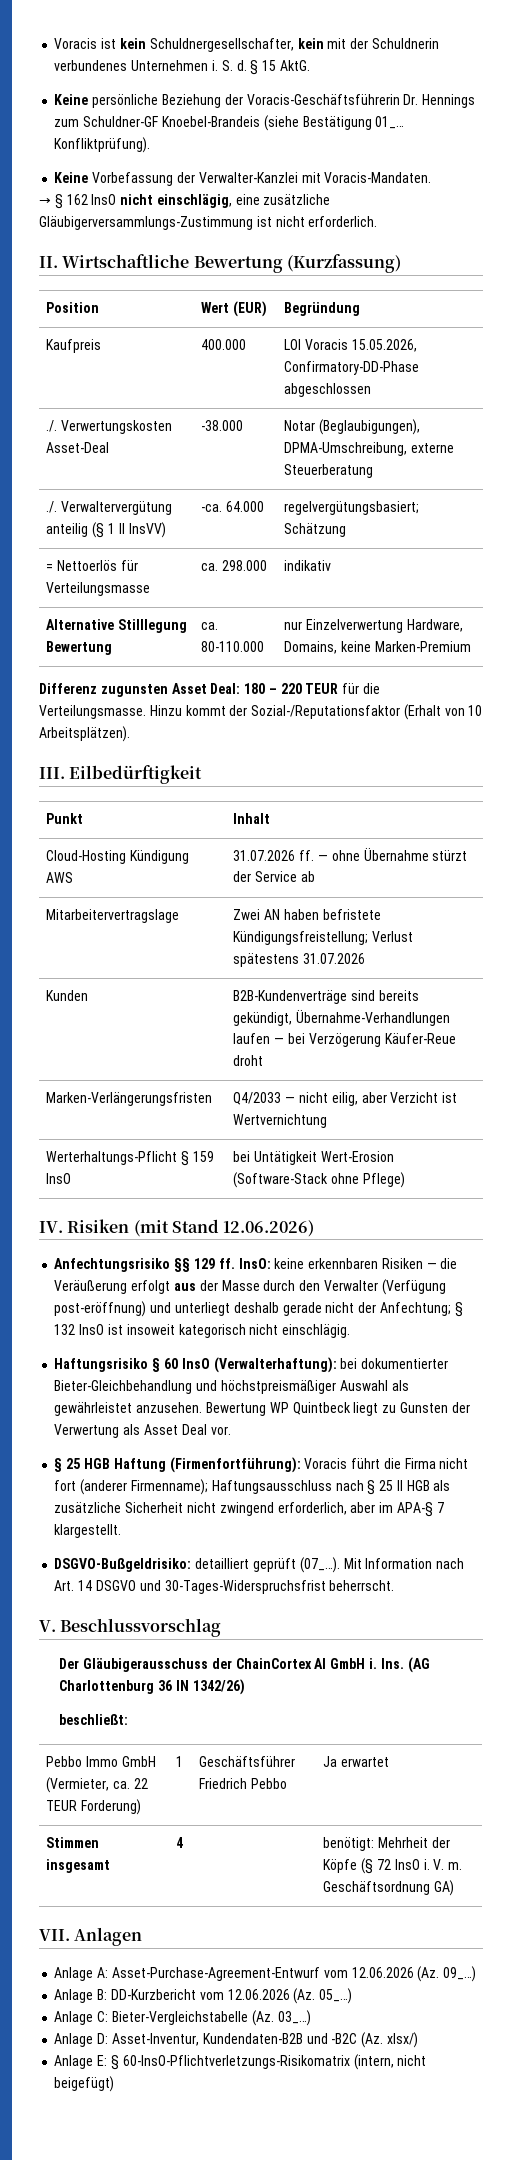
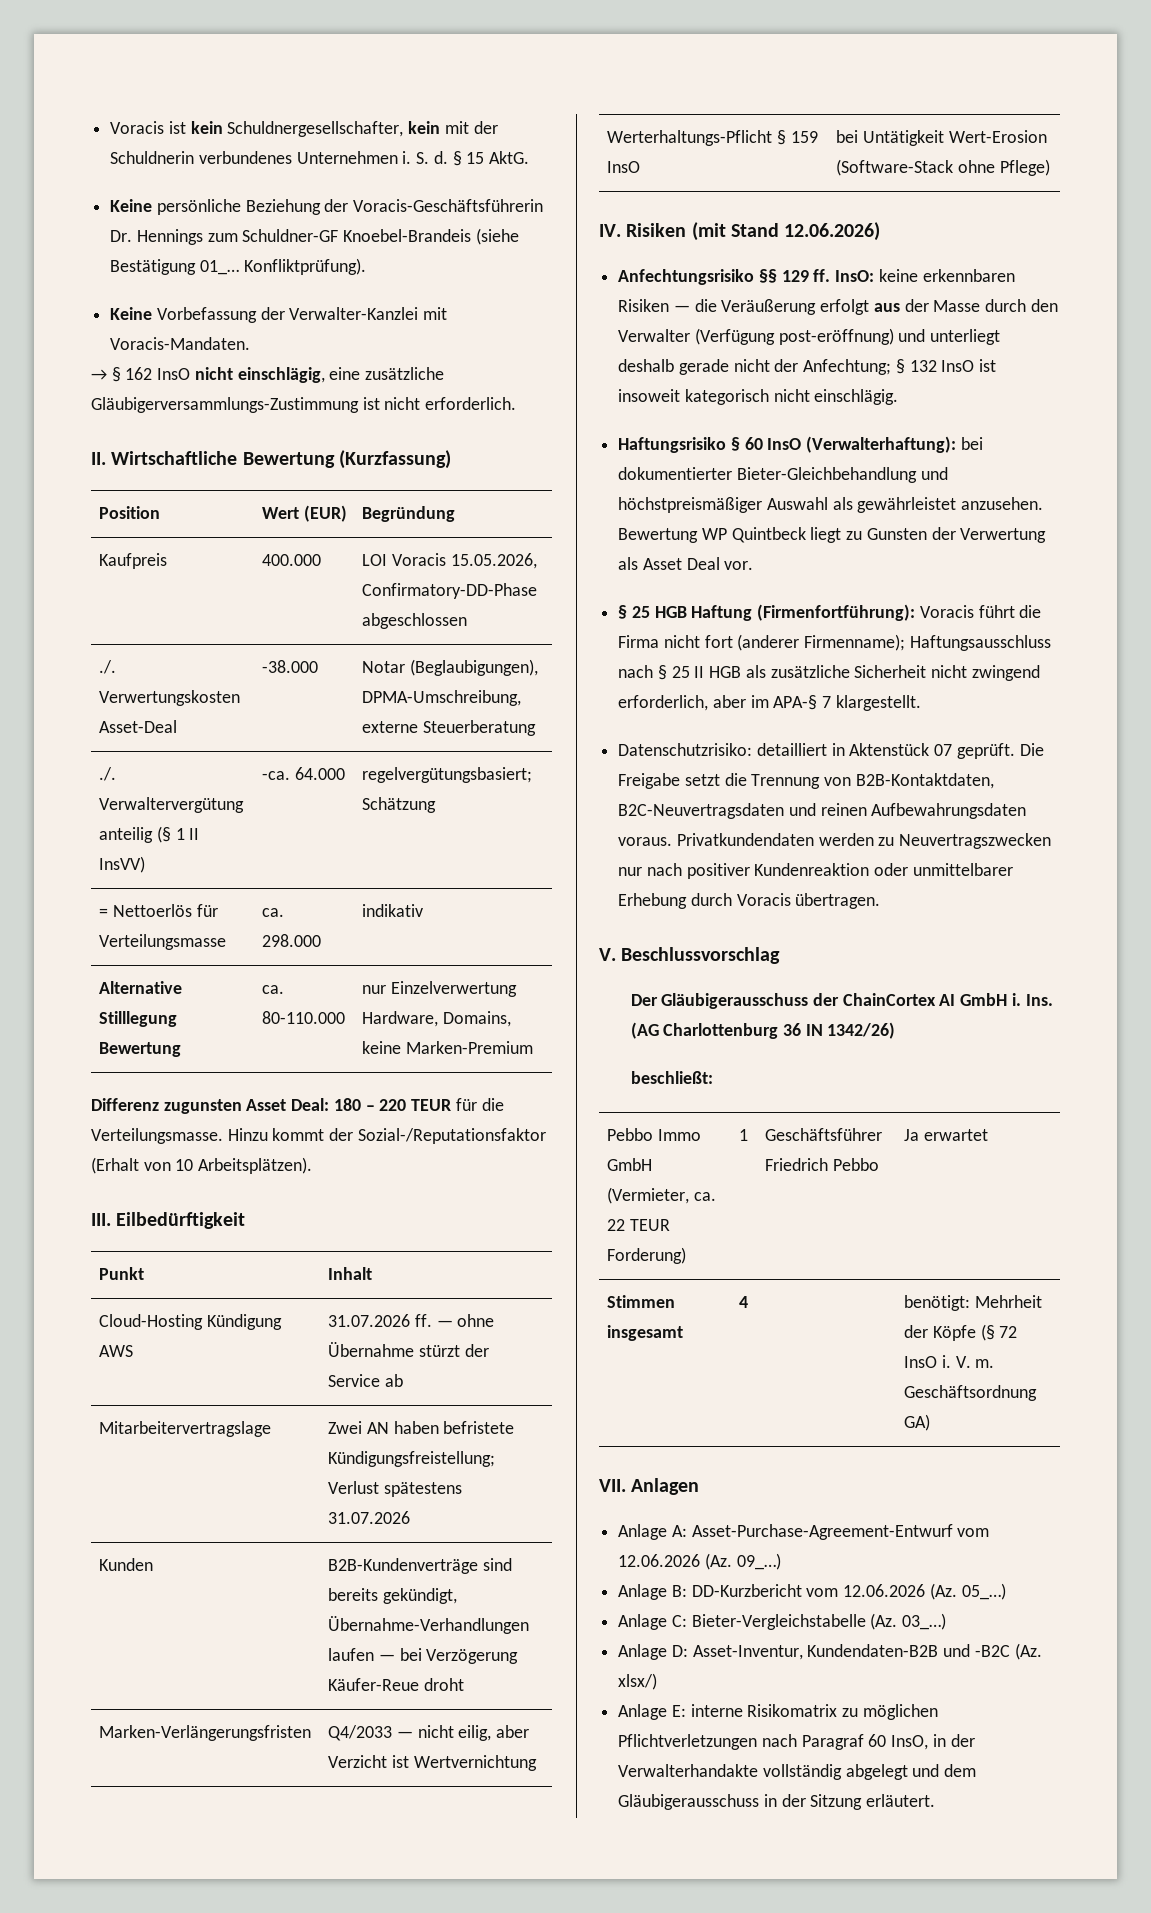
[54,1557,465,1573] [54,1580,395,1594] DSGVO-Bußgeldrisiko: detailliert geprüft (07_…). Mit Information nach Art. 14 DSGVO und 30-Tages-Widerspruchsfrist beherrscht. -> [618,743,1044,759] [618,773,994,789] [618,803,1027,819] [618,833,1052,849] [618,863,1013,879] [618,893,881,909] Datenschutzrisiko: detailliert in Aktenstück 07 geprüft. Die Freigabe setzt die Trennung von B2B-Kontaktdaten, B2C-Neuvertragsdaten und reinen Aufbewahrungsdaten voraus. Privatkundendaten werden zu Neuvertragszwecken nur nach positiver Kundenreaktion oder unmittelbarer Erhebung durch Voracis übertragen.
[110,2054,427,2070] [54,2076,115,2092] § 60-InsO-Pflichtverletzungs-Risikomatrix (intern, nicht beigefügt) -> [690,1704,938,1720] [618,1734,975,1750] [618,1764,977,1780] [618,1794,936,1810] interne Risikomatrix zu möglichen Pflichtverletzungen nach Paragraf 60 InsO, in der Verwalterhandakte vollständig abgelegt und dem Gläubigerausschuss in der Sitzung erläutert.

